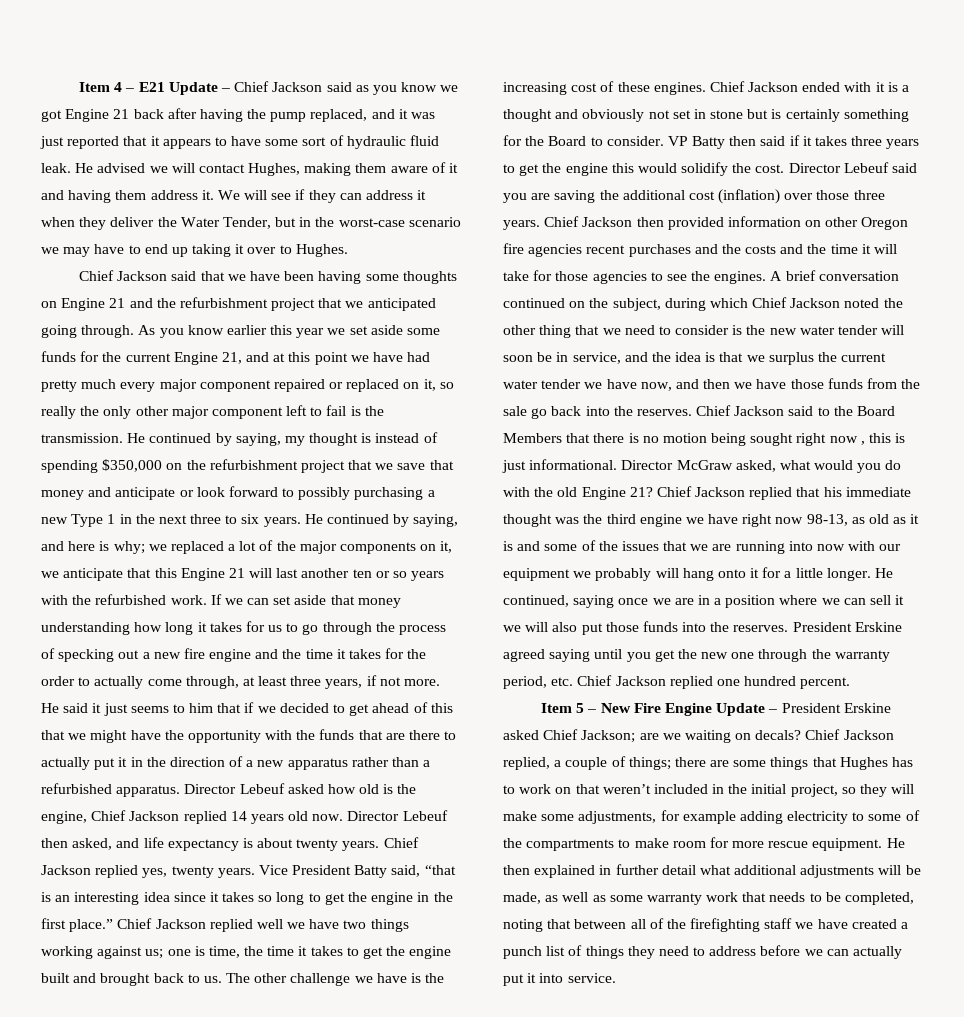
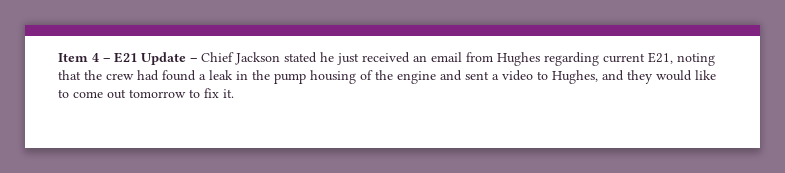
[326,82,459,95] [41,108,436,122] [40,135,440,149] [41,162,459,176] [41,189,427,203] [41,217,461,230] [41,244,348,257] [79,270,457,284] [41,297,436,311] [41,325,441,338] [41,351,431,365] [41,379,454,392] [41,405,384,419] [41,432,438,446] [41,459,454,473] [41,486,435,500] [41,514,459,527] [41,540,453,554] [41,568,445,581] [41,594,401,608] [41,621,447,635] [41,648,427,662] [41,675,441,689] [41,702,453,716] [41,729,457,743] [41,756,431,770] [41,783,417,797] [41,810,448,824] [41,837,419,851] [41,865,456,878] [41,892,453,905] [41,918,409,932] [41,946,452,959] [41,973,445,986] [503,81,910,95] [503,109,909,122] [503,135,920,149] [503,162,918,176] [503,189,885,204] [503,216,909,230] [503,243,898,257] [503,270,899,284] [503,297,903,311] [503,325,905,338] [503,352,887,365] [503,378,921,391] [503,405,896,419] [503,433,906,446] [502,459,902,473] [503,486,911,500] [503,514,920,527] [503,540,902,554] [503,567,894,581] [503,595,905,608] [503,621,902,635] [503,649,890,662] [503,675,851,689] [541,703,891,716] [503,729,894,743] [503,756,914,770] [503,784,915,797] [503,810,920,824] [503,837,905,851] [503,864,921,878] [503,892,915,905] [503,918,909,932] [503,945,903,959] [503,973,616,986] said as you know we got Engine 21 back after having the pump replaced, and it was just reported that it appears to have some sort of hydraulic fluid leak. He advised we will contact Hughes, making them aware of it and having them address it. We will see if they can address it when they deliver the Water Tender, but in the worst-case scenario we may have to end up taking it over to Hughes. // Chief Jackson said that we have been having some thoughts on Engine 21 and the refurbishment project that we anticipated going through. As you know earlier this year we set aside some funds for the current Engine 21, and at this point we have had pretty much every major component repaired or replaced on it, so really the only other major component left to fail is the transmission. He continued by saying, my thought is instead of spending $350,000 on the refurbishment project that we save that money and anticipate or look forward to possibly purchasing a new Type 1 in the next three to six years. He continued by saying, and here is why; we replaced a lot of the major components on it, we anticipate that this Engine 21 will last another ten or so years with the refurbished work. If we can set aside that money understanding how long it takes for us to go through the process of specking out a new fire engine and the time it takes for the order to actually come through, at least three years, if not more. He said it just seems to him that if we decided to get ahead of this that we might have the opportunity with the funds that are there to actually put it in the direction of a new apparatus rather than a refurbished apparatus. Director Lebeuf asked how old is the engine, Chief Jackson replied 14 years old now. Director Lebeuf then asked, and life expectancy is about twenty years. Chief Jackson replied yes, twenty years. Vice President Batty said, “that is an interesting idea since it takes so long to get the engine in the first place.” Chief Jackson replied well we have two things working against us; one is time, the time it takes to get the engine built and brought back to us. The other challenge we have is the increasing cost of these engines. Chief Jackson ended with it is a thought and obviously not set in stone but is certainly something for the Board to consider. VP Batty then said if it takes three years to get the engine this would solidify the cost. Director Lebeuf said you are saving the additional cost (inflation) over those three years. Chief Jackson then provided information on other Oregon fire agencies recent purchases and the costs and the time it will take for those agencies to see the engines. A brief conversation continued on the subject, during which Chief Jackson noted the other thing that we need to consider is the new water tender will soon be in service, and the idea is that we surplus the current water tender we have now, and then we have those funds from the sale go back into the reserves. Chief Jackson said to the Board Members that there is no motion being sought right now , this is just informational. Director McGraw asked, what would you do with the old Engine 21? Chief Jackson replied that his immediate thought was the third engine we have right now 98-13, as old as it is and some of the issues that we are running into now with our equipment we probably will hang onto it for a little longer. He continued, saying once we are in a position where we can sell it we will also put those funds into the reserves. President Erskine agreed saying until you get the new one through the warranty period, etc. Chief Jackson replied one hundred percent. // Item 5 – New Fire Engine Update – President Erskine asked Chief Jackson; are we waiting on decals? Chief Jackson replied, a couple of things; there are some things that Hughes has to work on that weren’t included in the initial project, so they will make some adjustments, for example adding electricity to some of the compartments to make room for more rescue equipment. He then explained in further detail what additional adjustments will be made, as well as some warranty work that needs to be completed, noting that between all of the firefighting staff we have created a punch list of things they need to address before we can actually put it into service. -> [284,52,715,66] [58,70,716,84] [58,88,234,99] stated he just received an email from Hughes regarding current E21, noting that the crew had found a leak in the pump housing of the engine and sent a video to Hughes, and they would like to come out tomorrow to fix it.

